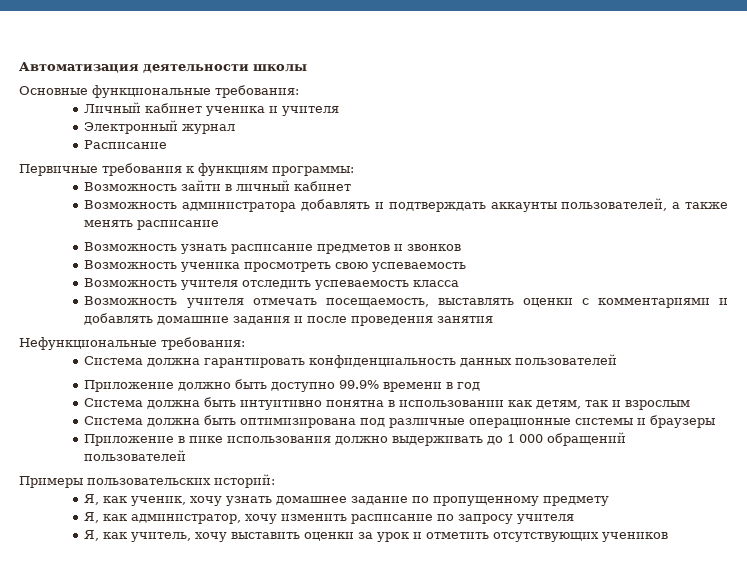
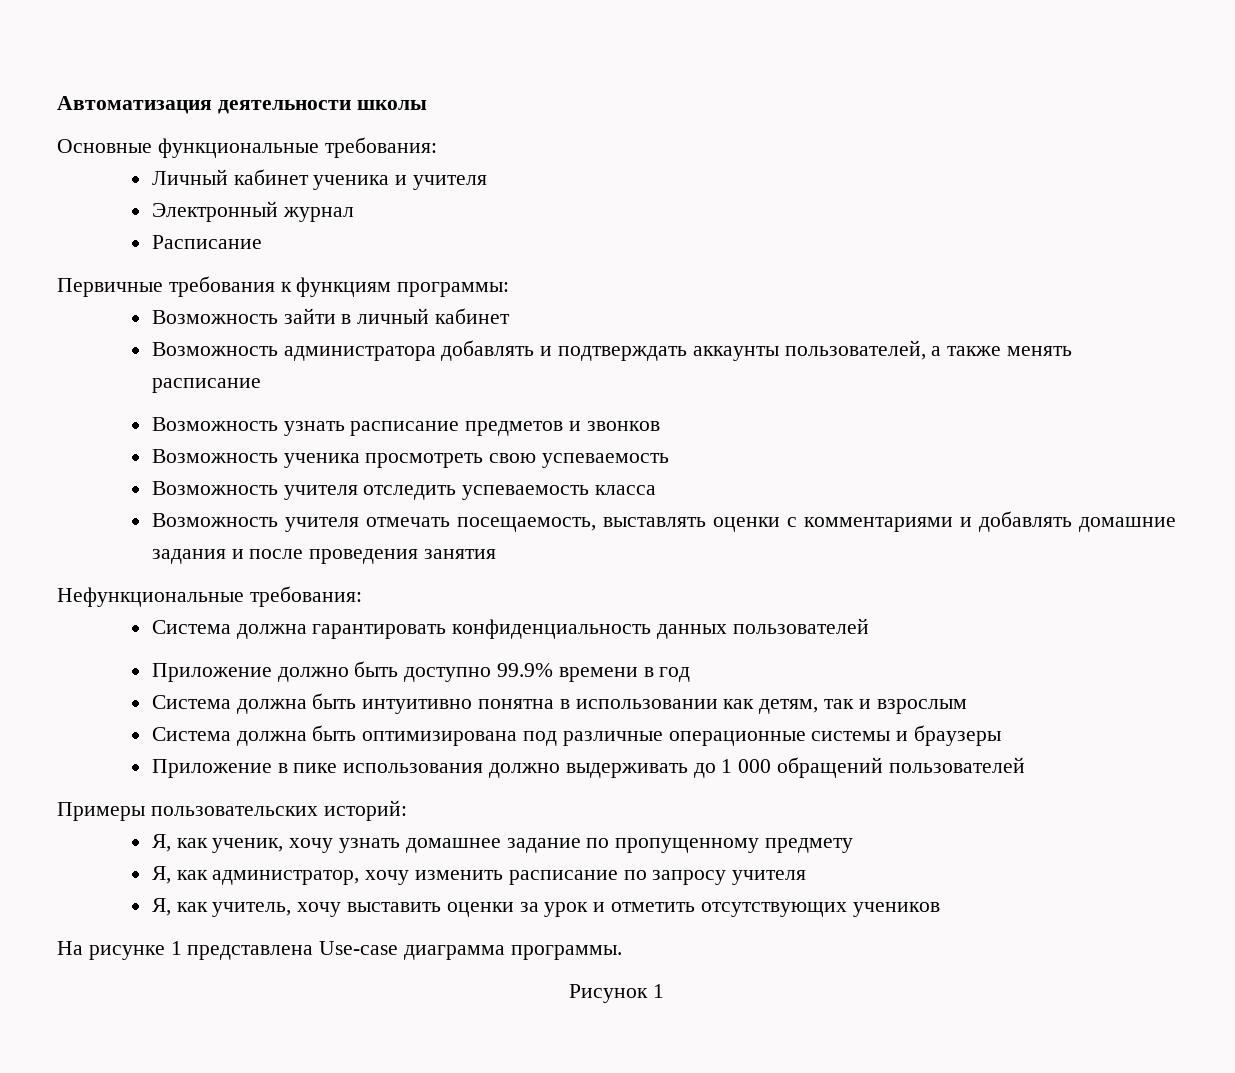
(669, 537) none -> [57,941,622,960] [569,984,664,1003] // На рисунке 1 представлена Use-case диаграмма программы. // Рисунок 1

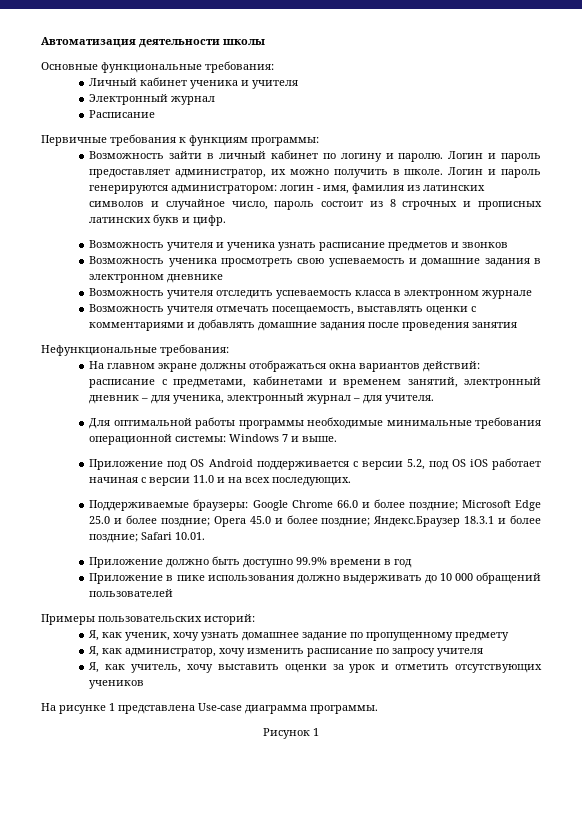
[151,340,1073,361] [151,378,261,393] [151,417,278,431] // Возможность администратора добавлять и подтверждать аккаунты пользователей, а также менять расписание // Возможность -> [322,151,541,162] [89,167,541,178] [89,183,486,194] [89,199,543,210] [89,214,227,226] [89,240,276,251] по логину и паролю. Логин и пароль предоставляет администратор, их можно получить в школе. Логин и пароль генерируются администратором: логин - имя, фамилия из латинских символов и случайное число, пароль состоит из 8 строчных и прописных латинских букв и цифр. // Возможность учителя и ученика
(670, 460) none -> [409,258,541,267] [89,274,224,283] и домашние задания в электронном дневнике
(657, 490) none -> [394,290,533,299] в электронном журнале
[231,549,244,559] и -> (366, 326) none
[151,618,869,639] Система должна гарантировать конфиденциальность данных пользователей -> [89,360,481,372] [89,376,541,388] [89,393,435,404] [89,417,541,429] [89,434,338,445] [89,458,541,470] [89,475,352,486] [89,499,541,511] [89,515,541,527] [89,532,206,543] На главном экране должны отображаться окна вариантов действий: расписание с предметами, кабинетами и временем занятий, электронный дневник – для ученика, электронный журнал – для учителя. // Для оптимальной работы программы необходимые минимальные требования операционной системы: Windows 7 и выше. // Приложение под ОS Android поддерживается с версии 5.2, под OS iOS работает начиная с версии 11.0 и на всех последующих. // Поддерживаемые браузеры: Google Chrome 66.0 и более поздние; Microsoft Edge 25.0 и более поздние; Opera 45.0 и более поздние; Яндекс.Браузер 18.3.1 и более поздние; Safari 10.01.
[151,693,967,714] [151,725,1002,746] // Система должна быть интуитивно понятна в использовании как детям, так и взрослым // Система должна быть оптимизирована под различные операционные системы и браузеры -> (413, 563) none
[721,759,733,773] 1 -> [439,573,452,581] 10

